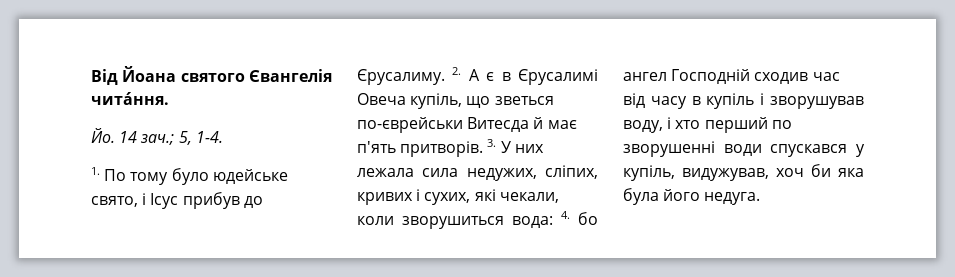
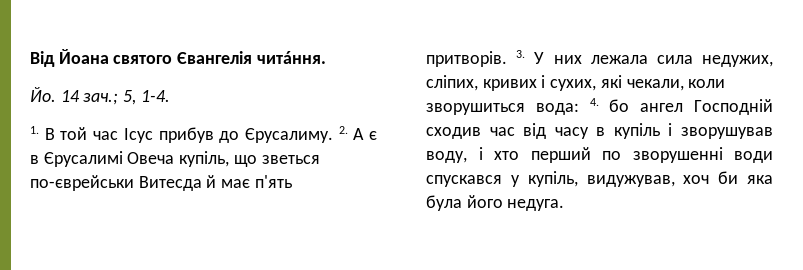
[104,168,288,185] [91,193,147,207] По тому було юдейське свято, і -> [44,127,119,140] В той час

